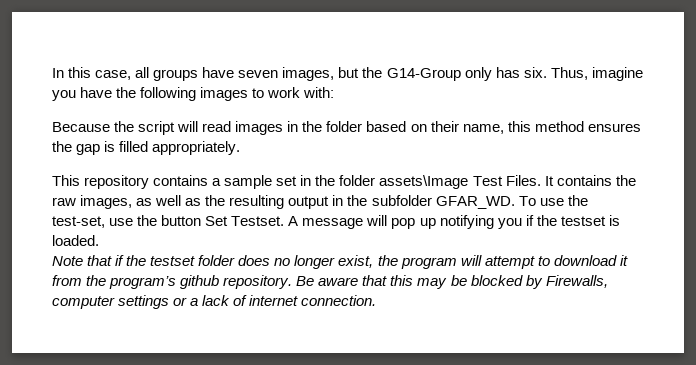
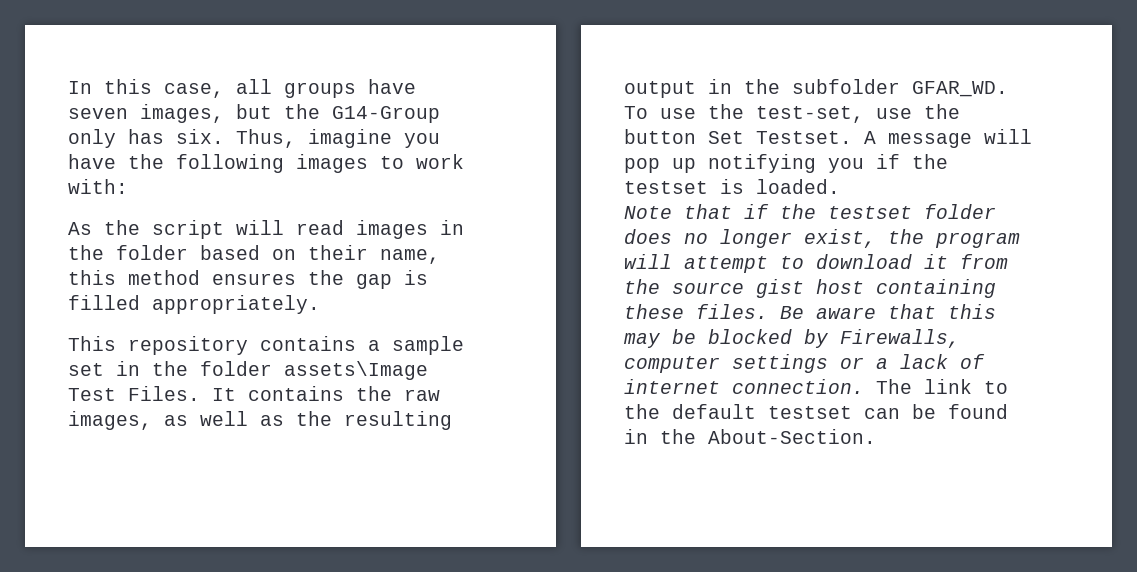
[52,122,110,132] Because -> [68,222,92,235] As
[109,275,293,289] program’s github repository. -> [672,279,996,298] [624,304,768,319] source gist host containing these files.
(377, 300) none -> [876,379,1008,394] [624,404,1008,419] [624,429,876,444] The link to the default testset can be found in the About-Section.

